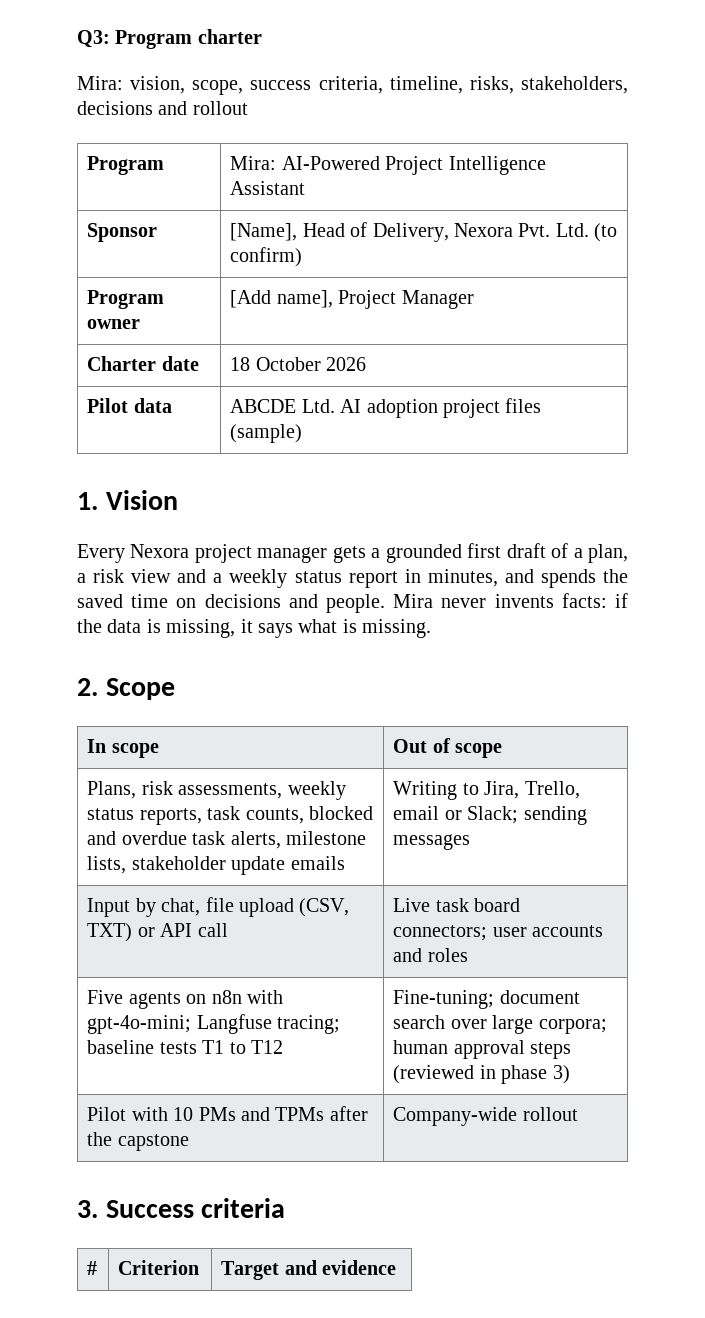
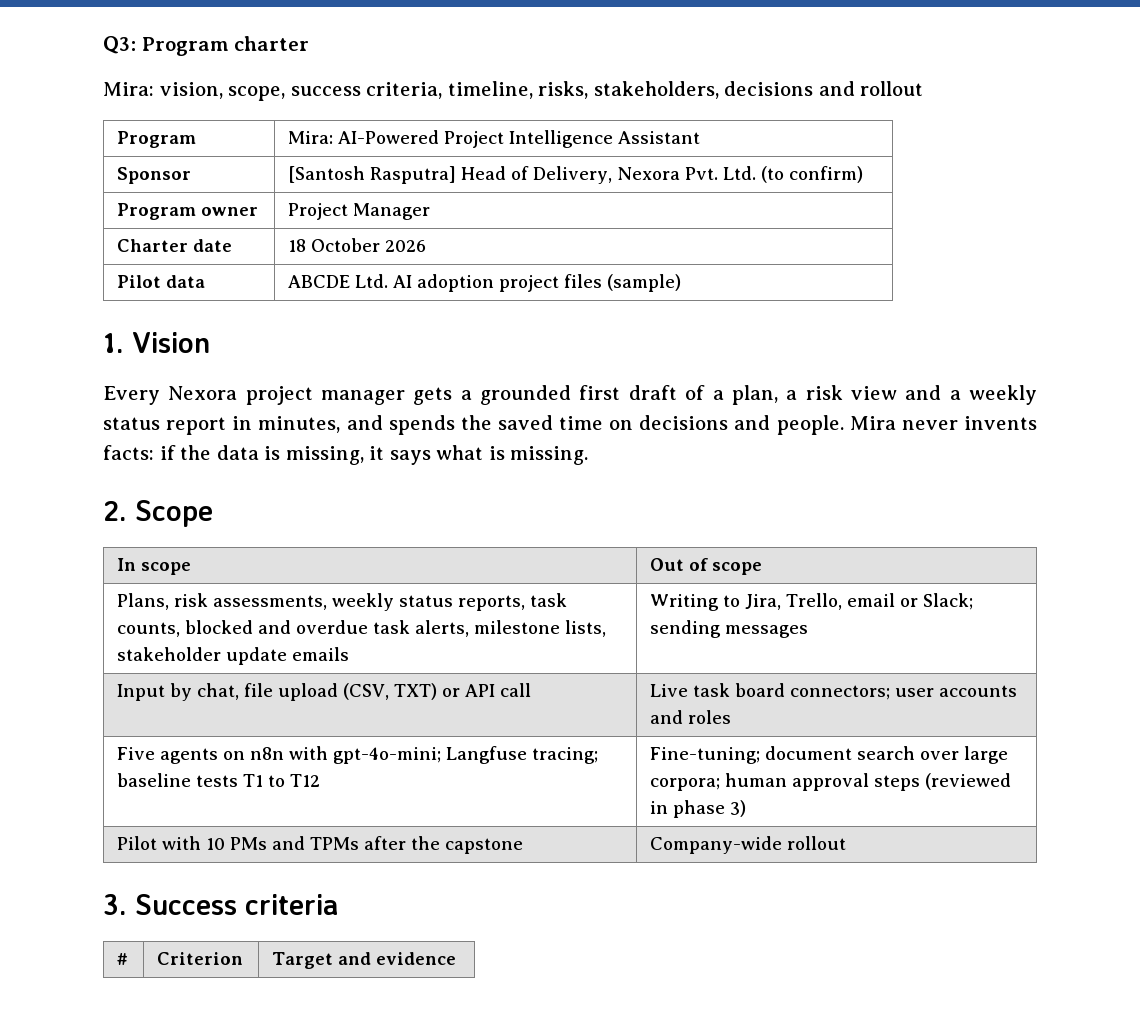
[230,223,298,241] [Name], -> [288,166,457,184] [Santosh Rasputra]
[230,290,333,308] [Add name], -> (259, 211) none

